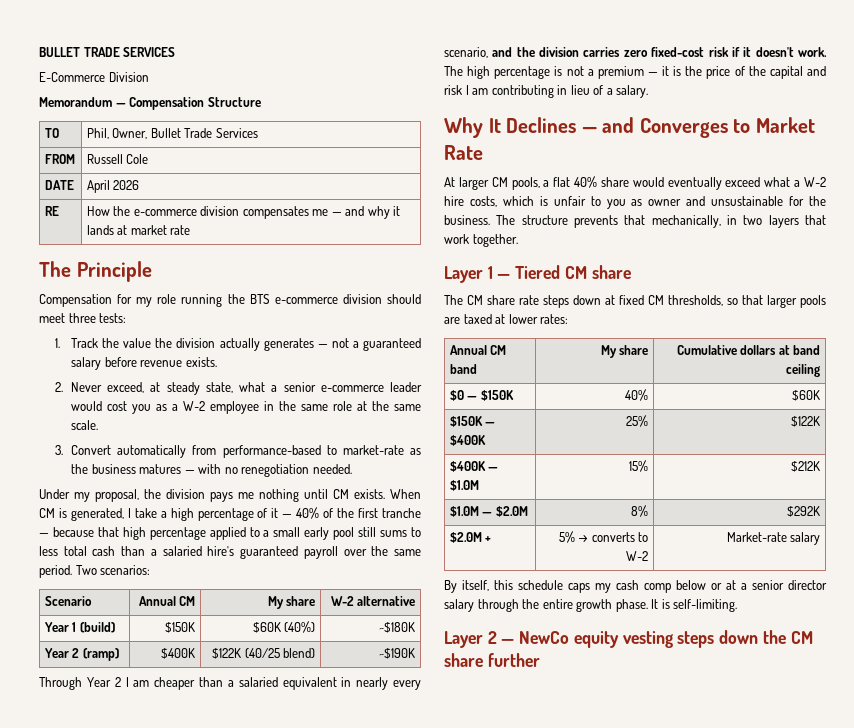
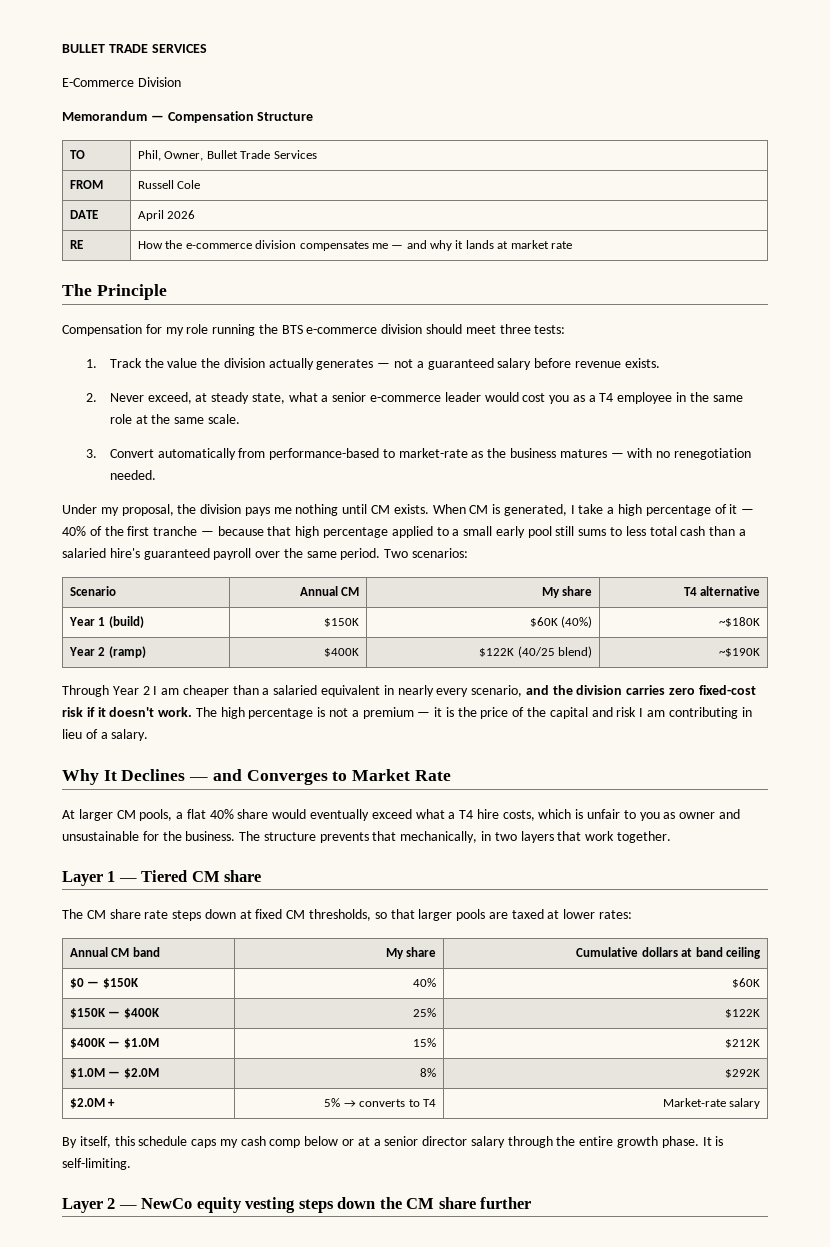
[183,401,206,411] W-2 -> [599,393,614,402] T4
[330,596,354,606] W-2 -> [683,587,697,596] T4
[804,177,826,187] W-2 -> [459,810,474,819] T4
[626,551,649,561] W-2 -> [422,1099,436,1107] T4

